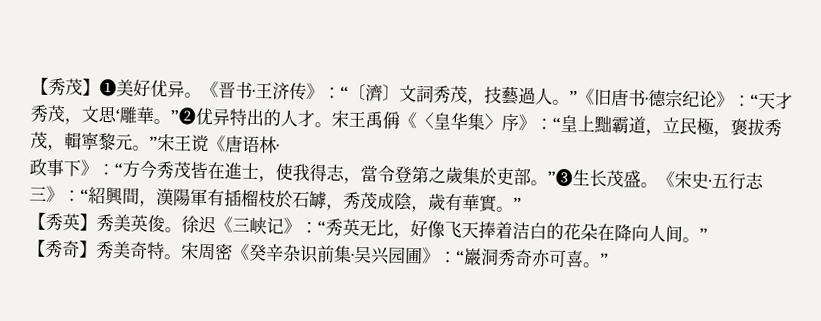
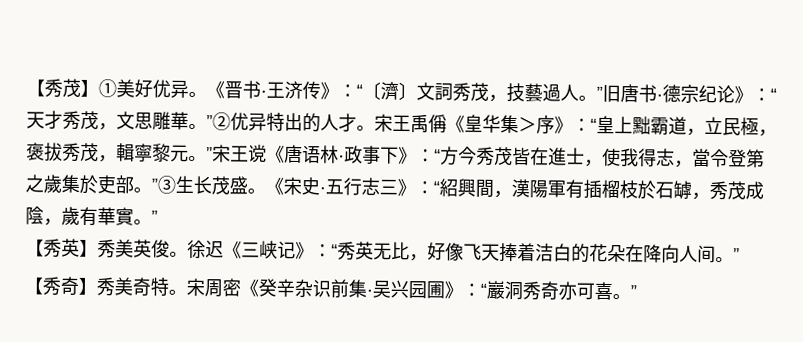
[99,78,117,97] ❶ -> [98,79,117,98] ①
[577,88,595,105] 《 -> (603, 93) none
[115,106,196,125] ‘雕華。”❷ -> [152,111,231,131] 雕華。”②
[416,112,502,131] 〈皇华集〉 -> [464,114,537,134] 皇华集＞
(280, 148) // -> (345, 158) none
[547,168,573,187] ”❸ -> [151,175,176,194] ”③

